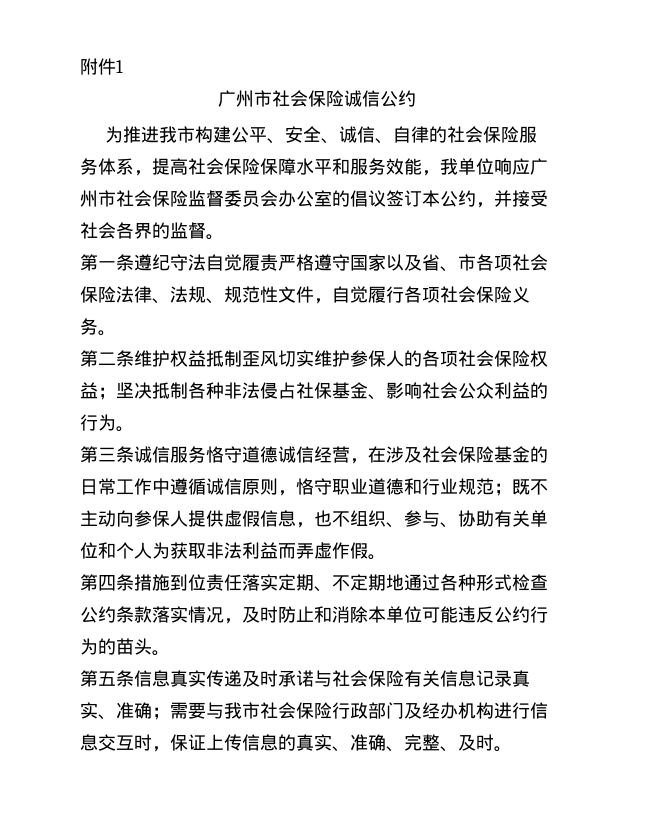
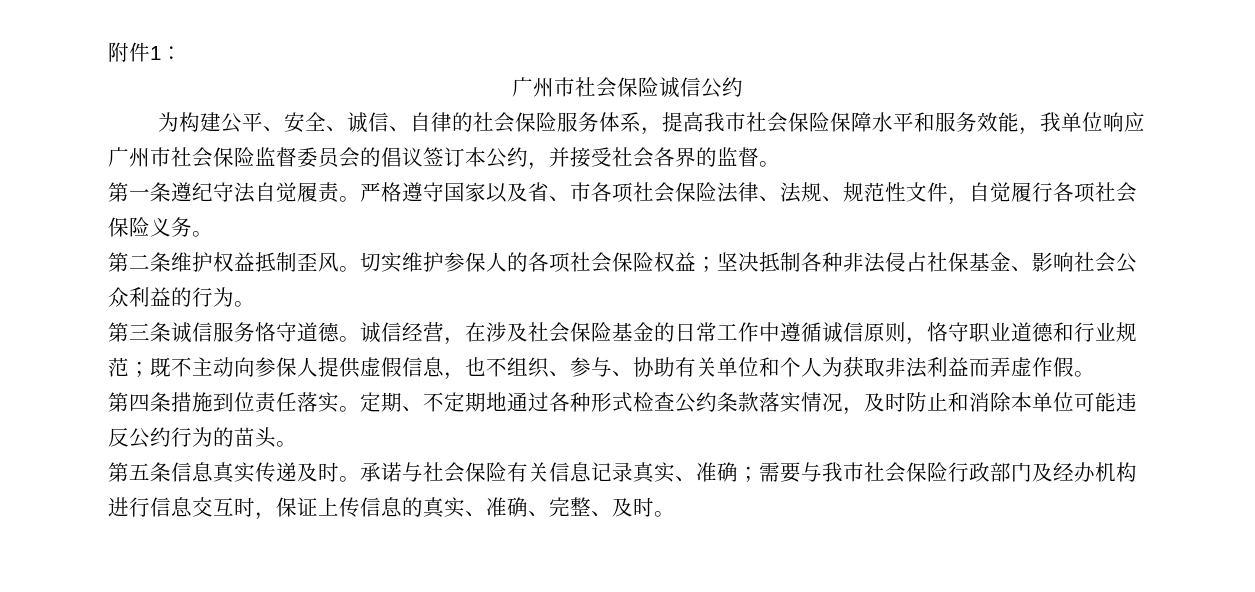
(123, 66) none -> [161,46,182,60] ：
[123,126,196,143] 推进我市 -> (180, 122) none
(188, 166) none -> [704,112,747,132] 我市
[278,190,332,207] 办公室 -> (360, 157) none
(278, 262) none -> [339,196,360,202] 。
(278, 359) none -> [339,266,360,272] 。
(278, 454) none -> [339,336,360,342] 。
(278, 582) none -> [339,406,360,412] 。
(278, 678) none -> [339,476,360,482] 。

